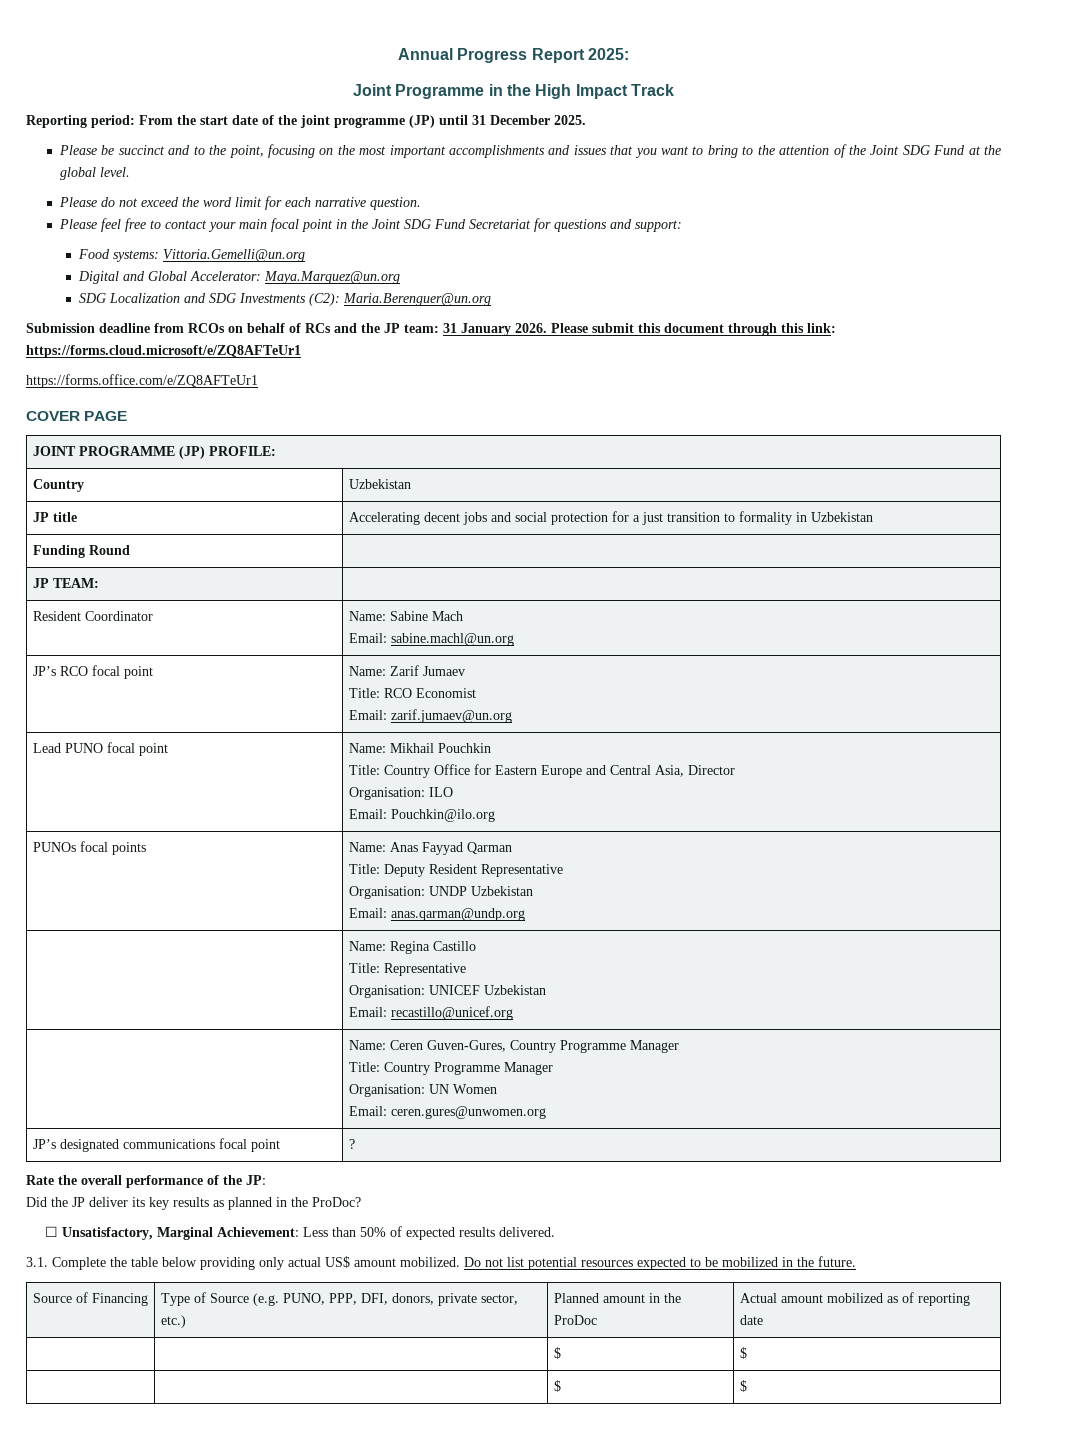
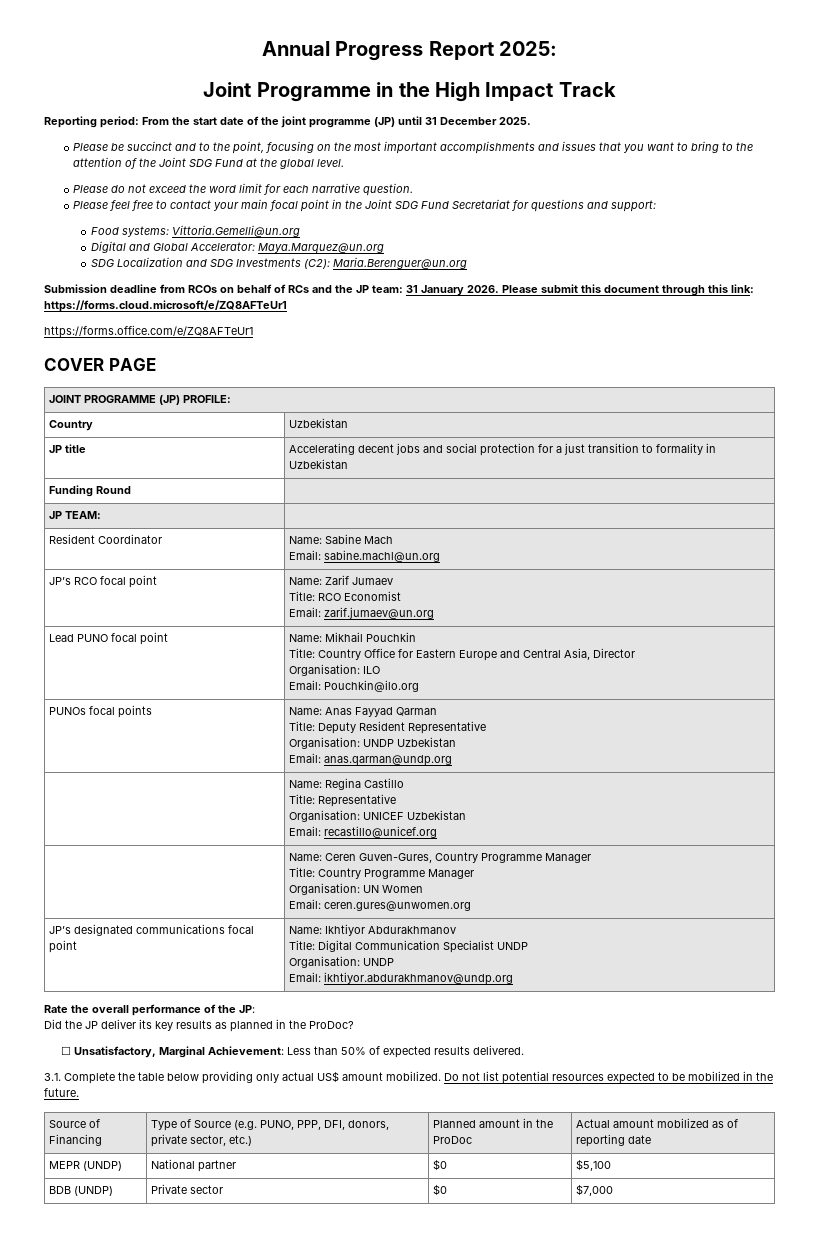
[348,1139,355,1149] ? -> [288,924,456,936] [288,940,528,953] [288,956,394,968] [288,972,513,985] Name: Ikhtiyor Abdurakhmanov // Title: Digital Communication Specialist UNDP // Organisation: UNDP // Email: ikhtiyor.abdurakhmanov@undp.org
[553,1347,561,1359] [739,1347,747,1359] [553,1380,561,1392] [739,1380,747,1392] | | $ | $ // | | $ | $ -> [48,1161,122,1171] [150,1159,236,1172] [432,1159,447,1171] [575,1159,611,1171] [48,1186,113,1196] [150,1184,223,1194] [432,1184,447,1196] [575,1184,613,1196] MEPR (UNDP) | National partner | $0 | $5,100 // BDB (UNDP) | Private sector | $0 | $7,000

